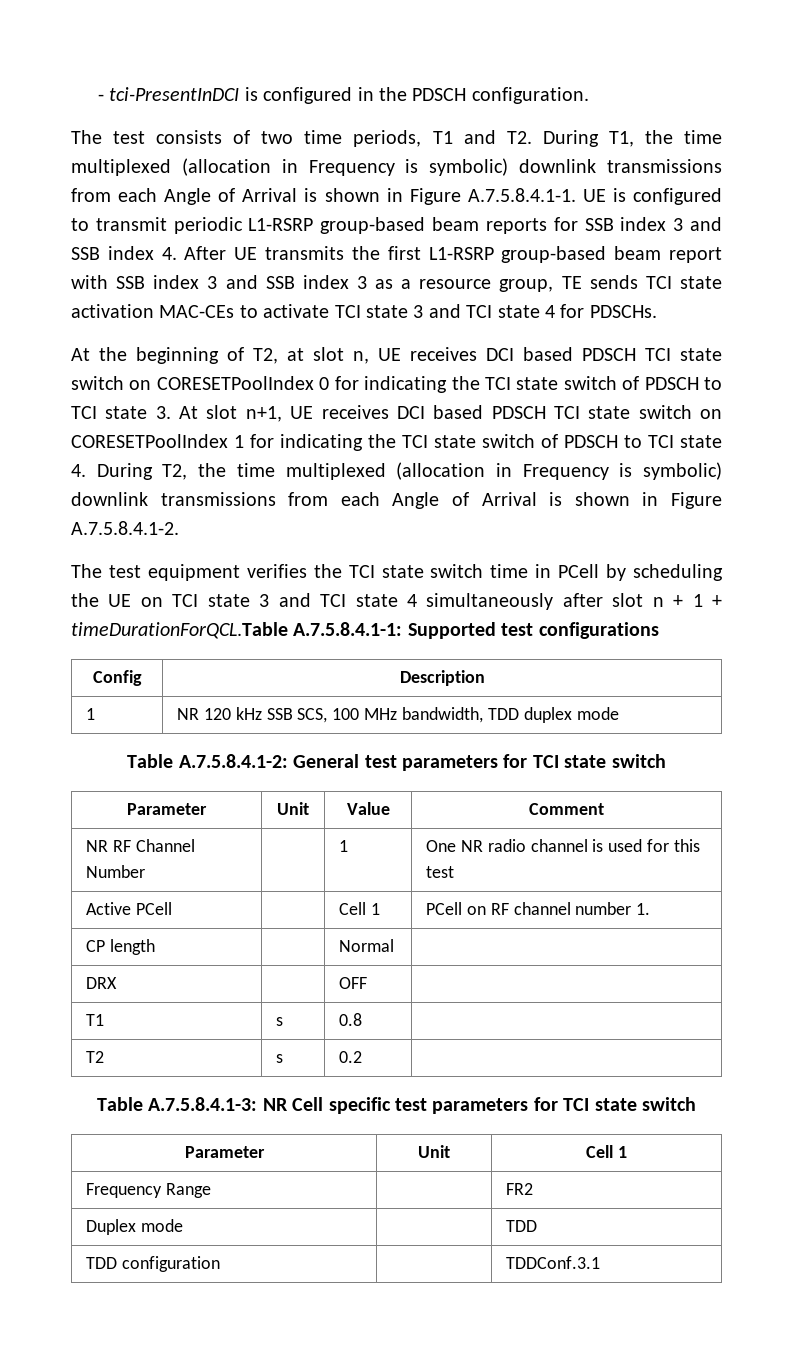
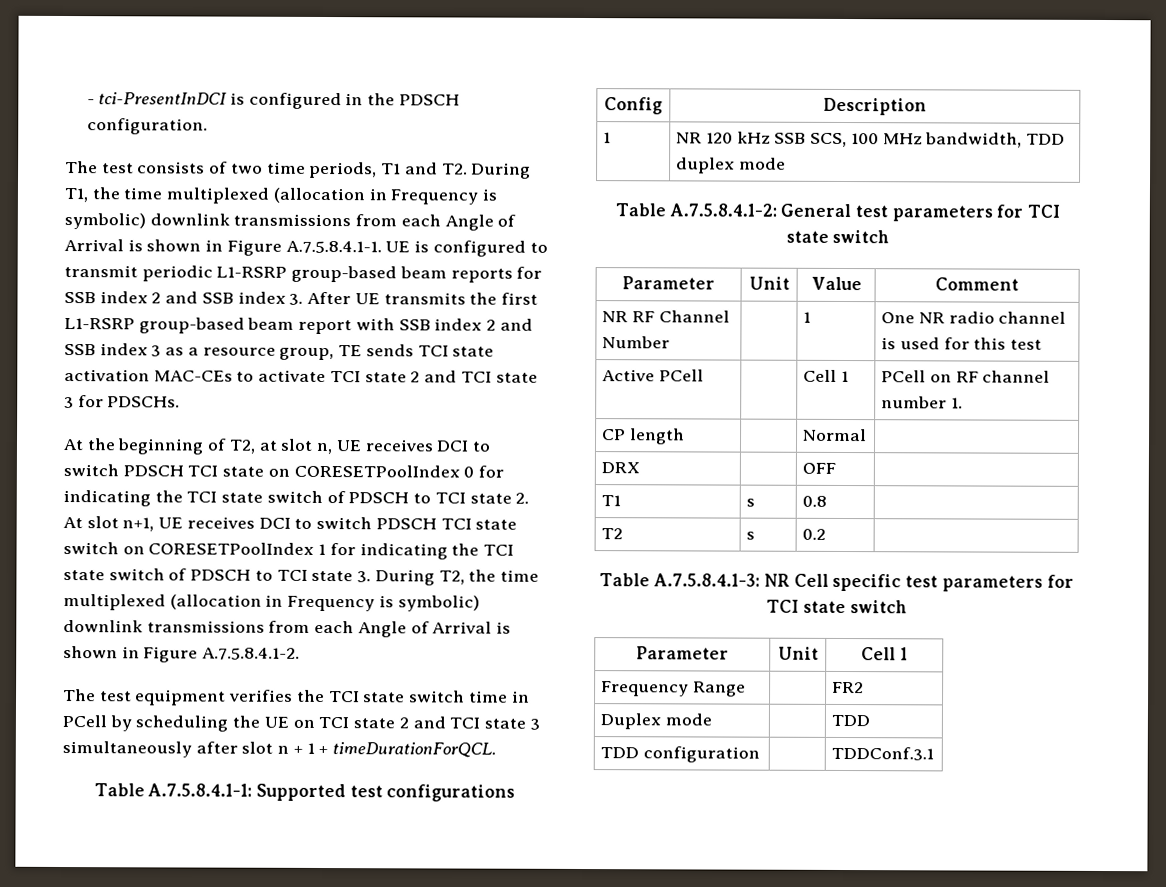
[673,217,723,231] [71,246,177,260] 3 and SSB index 4. -> [151,291,304,305] 2 and SSB index 3.
[207,276,218,289] 3 -> [486,319,497,331] 2
[413,304,555,318] 3 and TCI state 4 -> [410,370,538,383] [64,397,74,409] 2 and TCI state 3
[523,347,722,361] [71,376,124,390] based PDSCH TCI state switch -> [471,441,491,452] [63,464,265,477] to switch PDSCH TCI state
[155,406,171,419] 3. -> [515,492,530,504] 2.
[433,405,484,419] based -> [294,516,373,530] to switch
[71,464,86,477] 4. -> [357,571,372,583] 3.
[259,593,417,607] 3 and TCI state 4 -> [398,716,540,730] 2 and TCI state 3
[71,622,288,639] timeDurationForQCL.Table -> [332,742,497,758] [93,783,145,797] timeDurationForQCL. // Table

